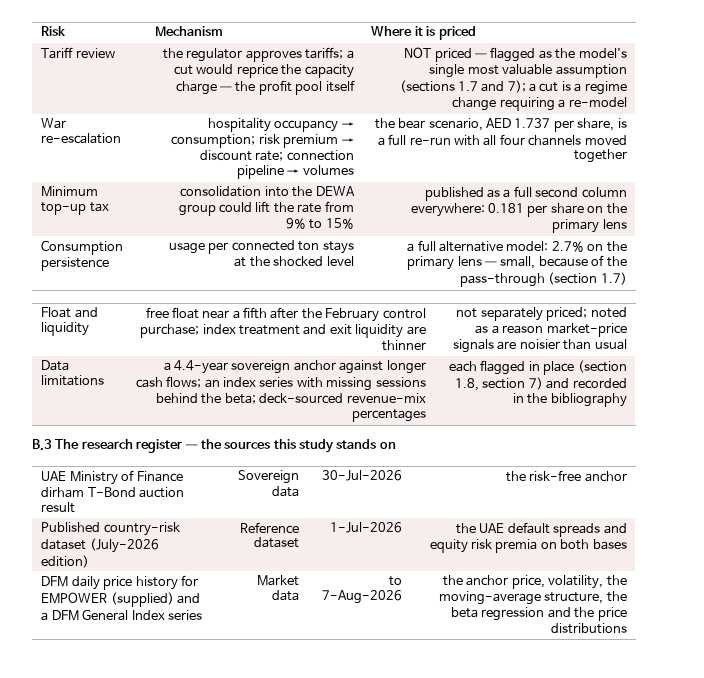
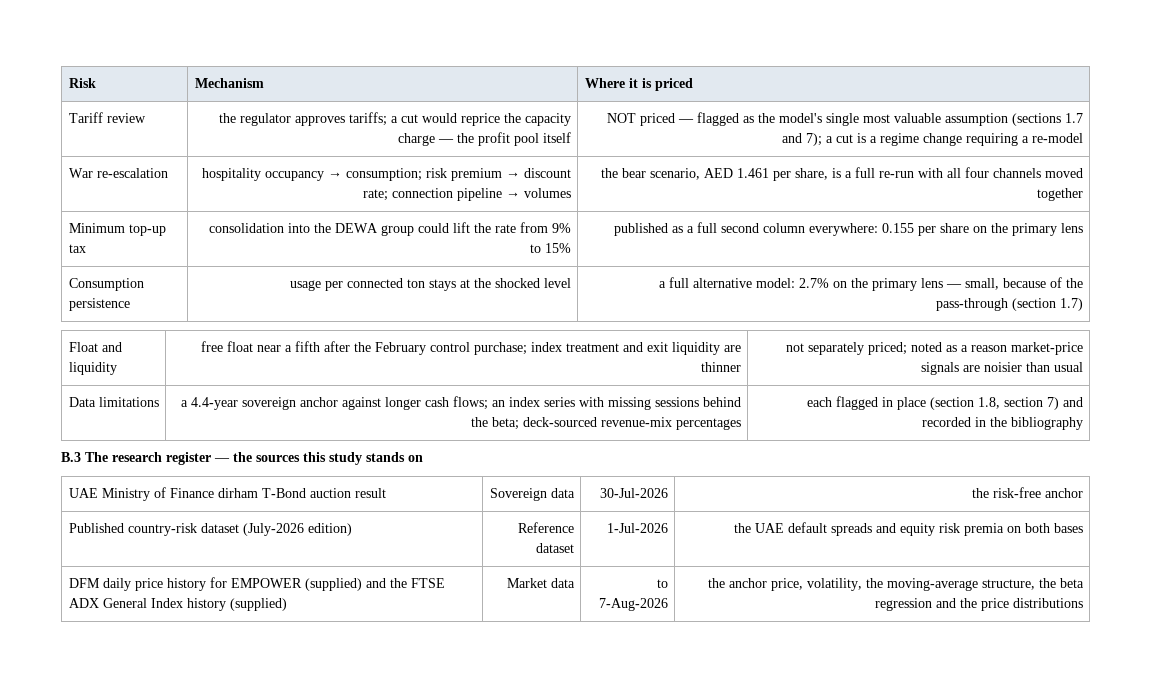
[514,118,551,128] 1.737 -> [736,168,769,178] 1.461
[488,203,525,213] 0.181 -> [881,223,914,233] 0.155
[41,609,202,621] a DFM General Index series -> [389,578,445,588] [68,598,287,611] the FTSE ADX General Index history (supplied)

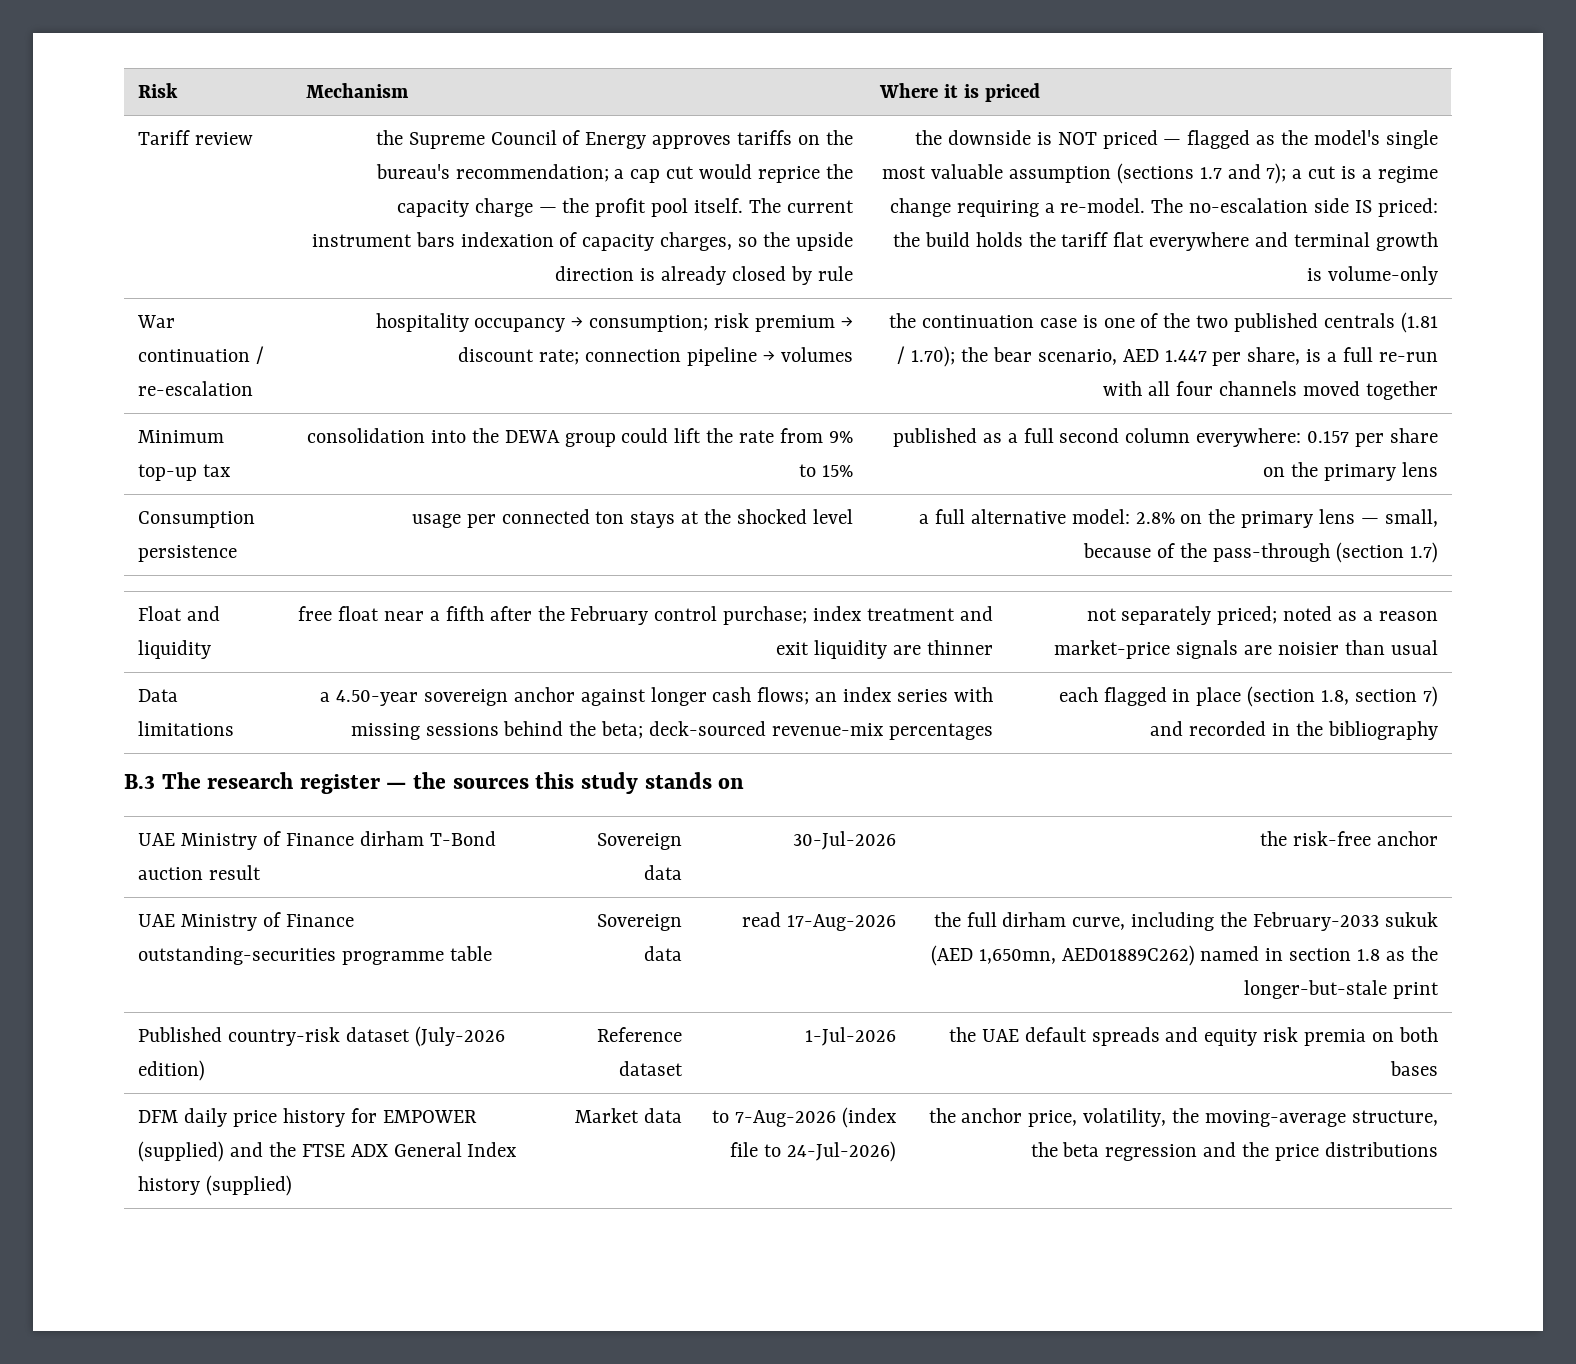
[239,112,398,126] regulator approves tariffs; a -> [408,130,854,149] [375,164,661,183] Supreme Council of Energy approves tariffs on the bureau's recommendation; a cap
[542,132,571,143] itself | -> [694,198,855,213] [311,232,854,251] [555,266,854,285] [914,130,1052,145] itself. The current instrument bars indexation of capacity charges, so the upside direction is already closed by rule | the downside is
[1031,133,1083,143] re-model -> [1060,198,1439,217] [892,232,1439,251] [1307,266,1439,285] re-model. The no-escalation side IS priced: the build holds the tariff flat everywhere and terminal growth is volume-only
(93, 173) none -> [137,346,264,364] continuation /
(618, 173) none -> [921,312,1439,333] [896,346,988,367] continuation case is one of the two published centrals (1.81 / 1.70); the
[736,168,769,178] 1.461 -> [1164,350,1207,362] 1.447
[881,223,914,233] 0.155 -> [1307,431,1350,443] 0.157
[798,278,829,288] 2.7% -> [1135,512,1175,524] 2.8%
[190,397,238,410] 4.4-year -> [335,690,418,706] 4.50-year
(1083, 493) none -> [137,912,354,931] [137,946,492,965] [597,914,683,931] [644,946,683,961] [742,912,897,931] [933,912,1439,931] [930,945,1439,966] [1244,980,1440,999] // UAE Ministry of Finance outstanding-securities programme table | Sovereign data | read 17-Aug-2026 | the full dirham curve, including the February-2033 sukuk (AED 1,650mn, AED01889C262) named in section 1.8 as the longer-but-stale print
(668, 604) none -> [842,1107,897,1128] [730,1141,897,1162] (index file to 24-Jul-2026)

